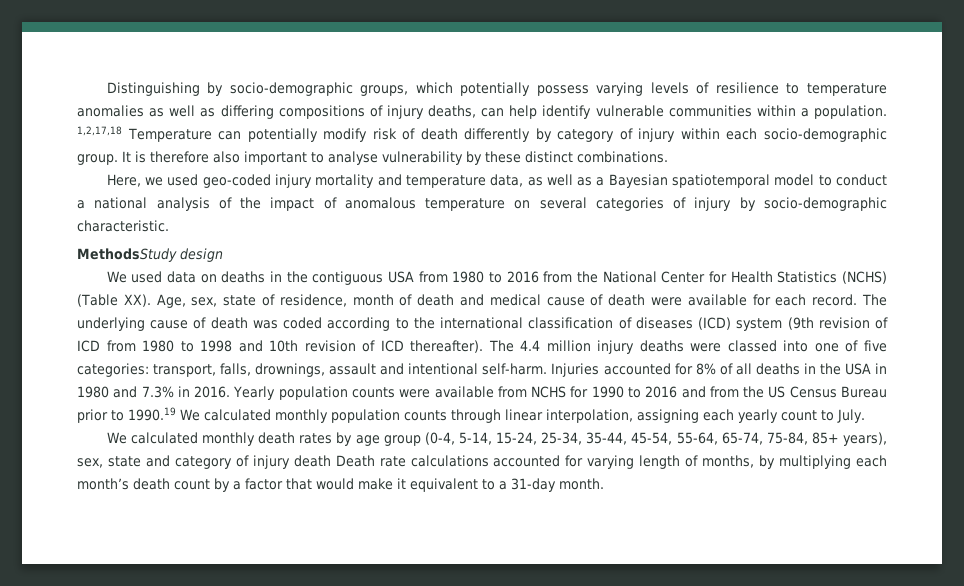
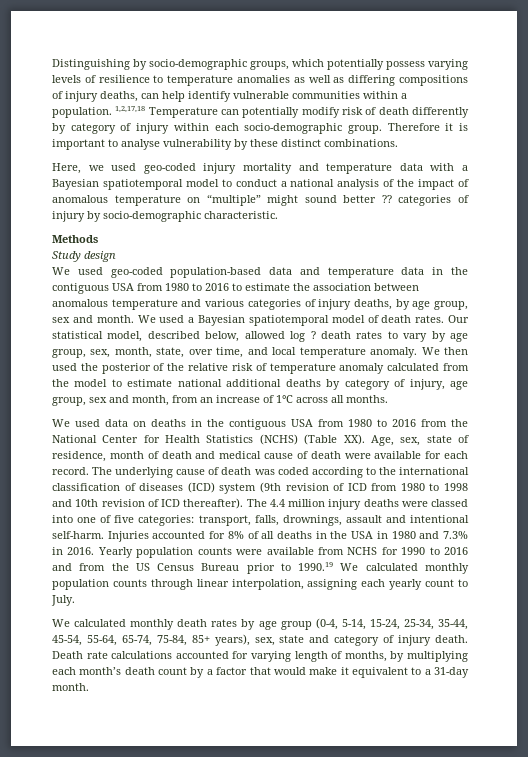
[122,151,240,163] It is therefore also -> [387,123,468,131] Therefore it is
[490,174,593,187] data, as well as -> [399,163,455,171] data with
[539,197,587,209] several -> [206,194,392,206] “multiple” might sound better ??
[77,248,177,262] MethodsStudy -> [52,235,98,243] [52,251,81,262] Methods // Study
(223, 255) none -> [52,267,468,278] [52,283,419,294] [52,299,468,310] [52,315,469,326] [52,331,469,342] [52,347,469,358] [52,363,469,374] [52,379,468,390] [52,395,388,406] // We used geo-coded population-based data and temperature data in the contiguous USA from 1980 to 2016 to estimate the association between anomalous temperature and various categories of injury deaths, by age group, sex and month. We used a Bayesian spatiotemporal model of death rates. Our statistical model, described below, allowed log ? death rates to vary by age group, sex, month, state, over time, and local temperature anomaly. We then used the posterior of the relative risk of temperature anomaly calculated from the model to estimate national additional deaths by category of injury, age group, sex and month, from an increase of 1°C across all months.
[293,455,331,467] death -> [435,635,469,643] death.

